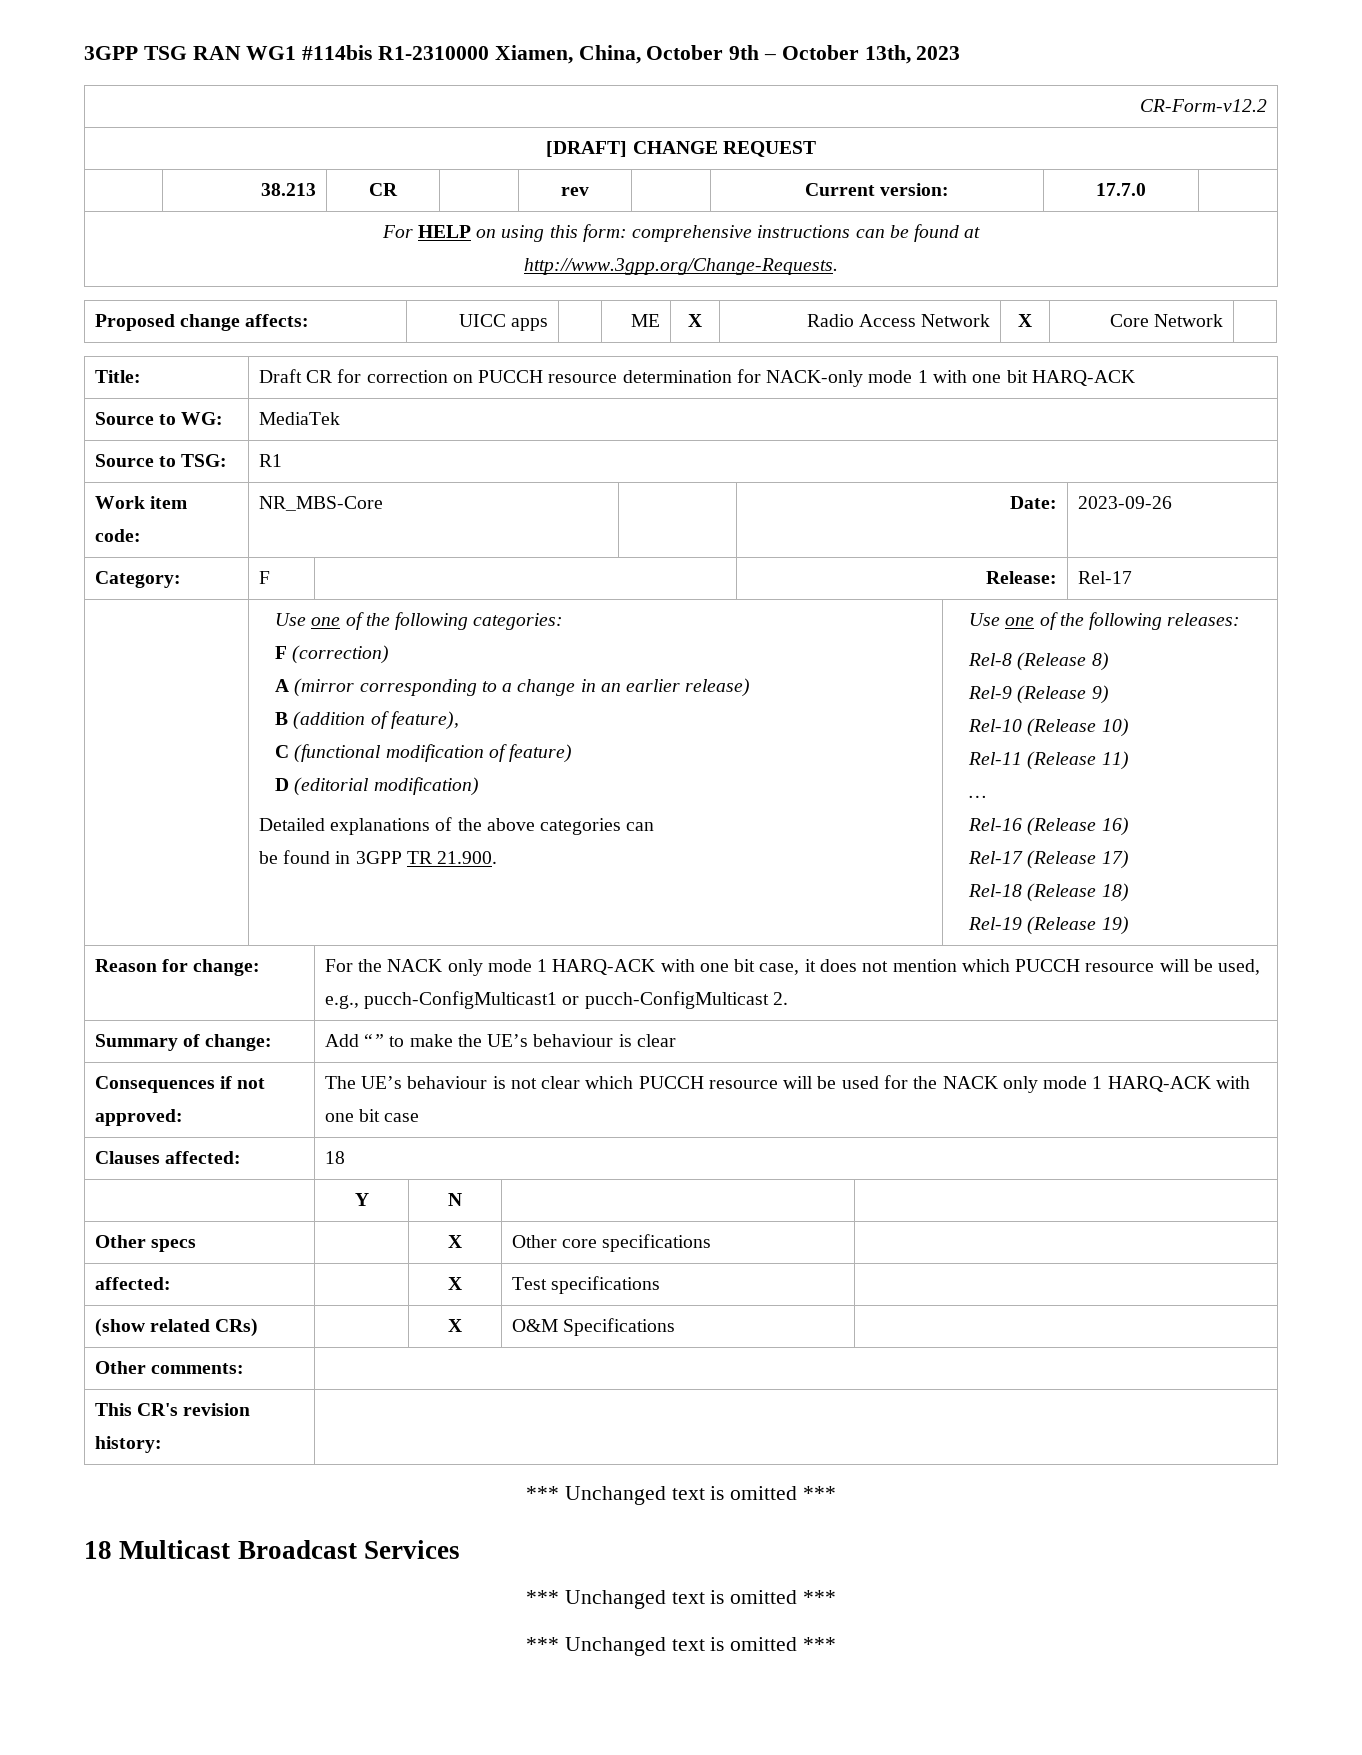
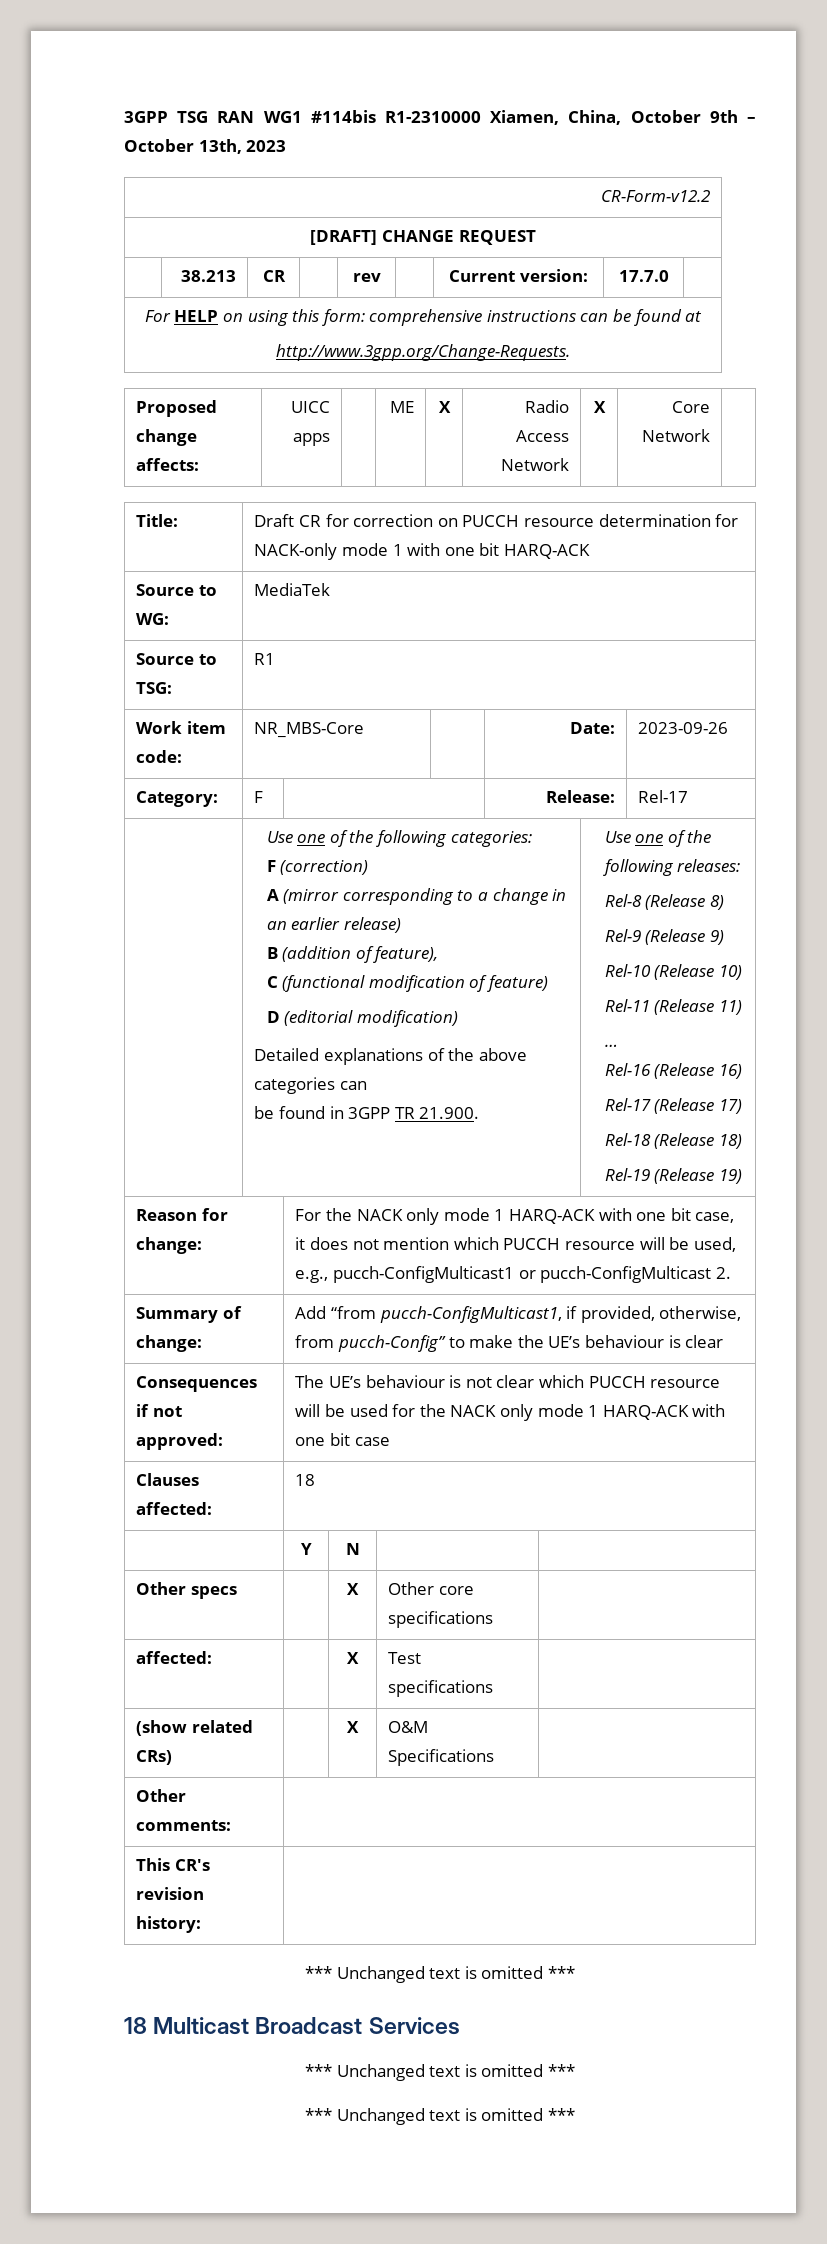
[364,1034,385,1047] “” -> [331,1306,742,1323] [295,1335,447,1352] “from pucch-ConfigMulticast1, if provided, otherwise, from pucch-Config”

